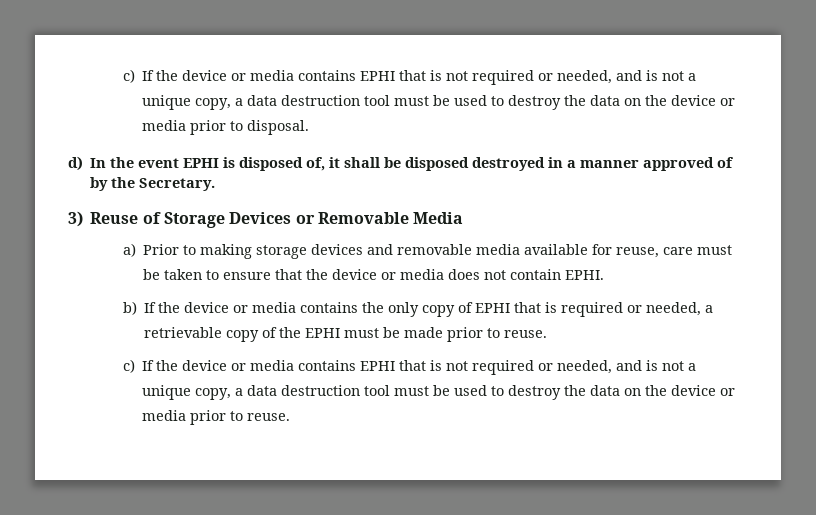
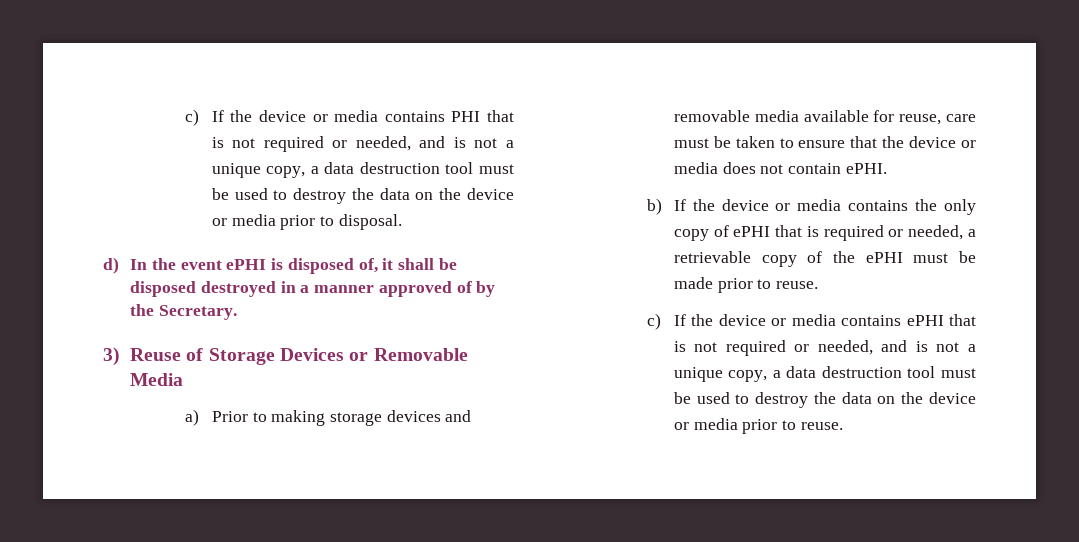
[122,69,396,83] c) If the device or media contains EPHI -> [184,109,481,126] c) If the device or media contains PHI
[183,158,220,168] EPHI -> [226,259,267,270] ePHI
[565,270,605,280] EPHI. -> [845,163,887,174] ePHI.
[475,303,511,313] EPHI -> [733,226,771,237] ePHI
[305,328,341,338] EPHI -> [865,252,903,263] ePHI
[360,361,396,371] EPHI -> [906,315,944,326] ePHI

